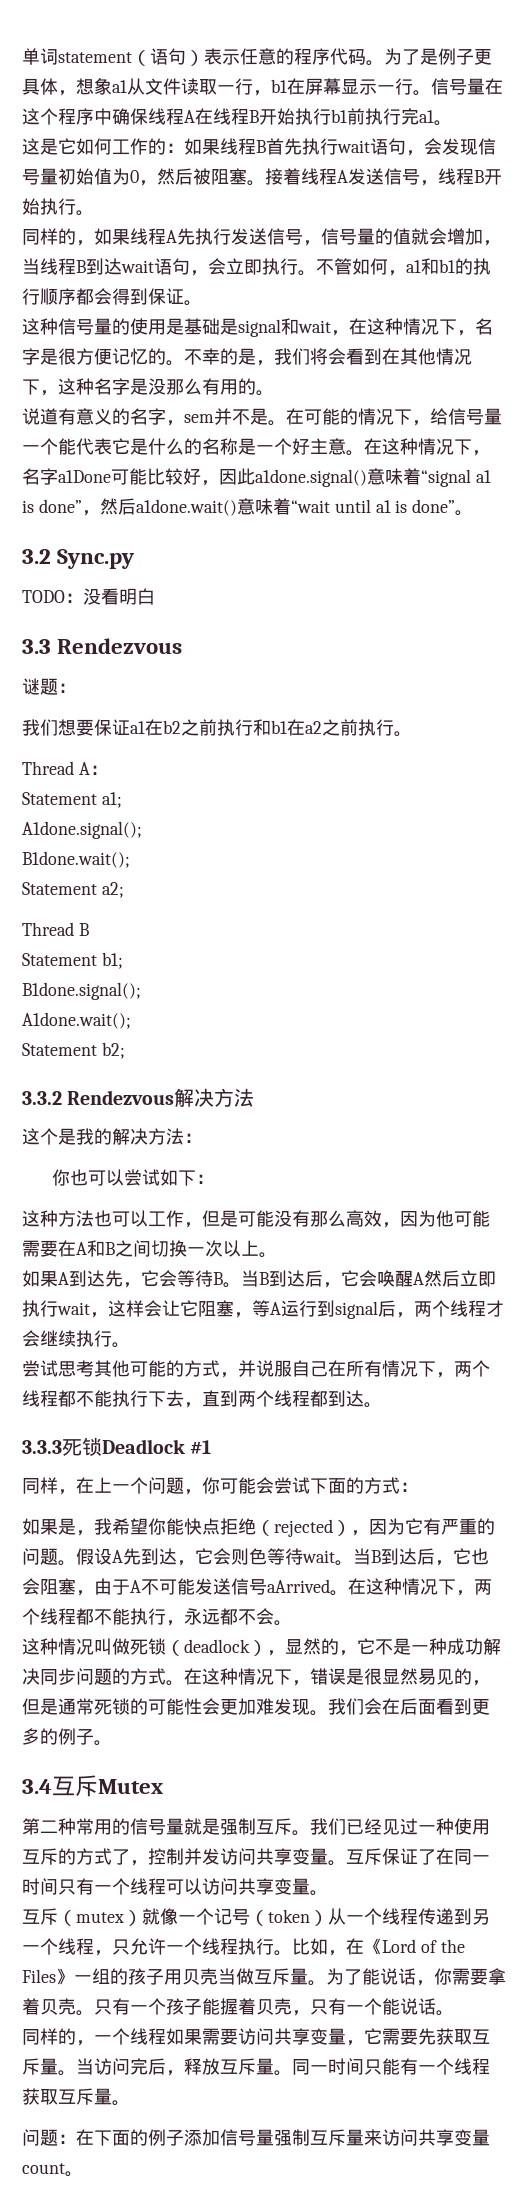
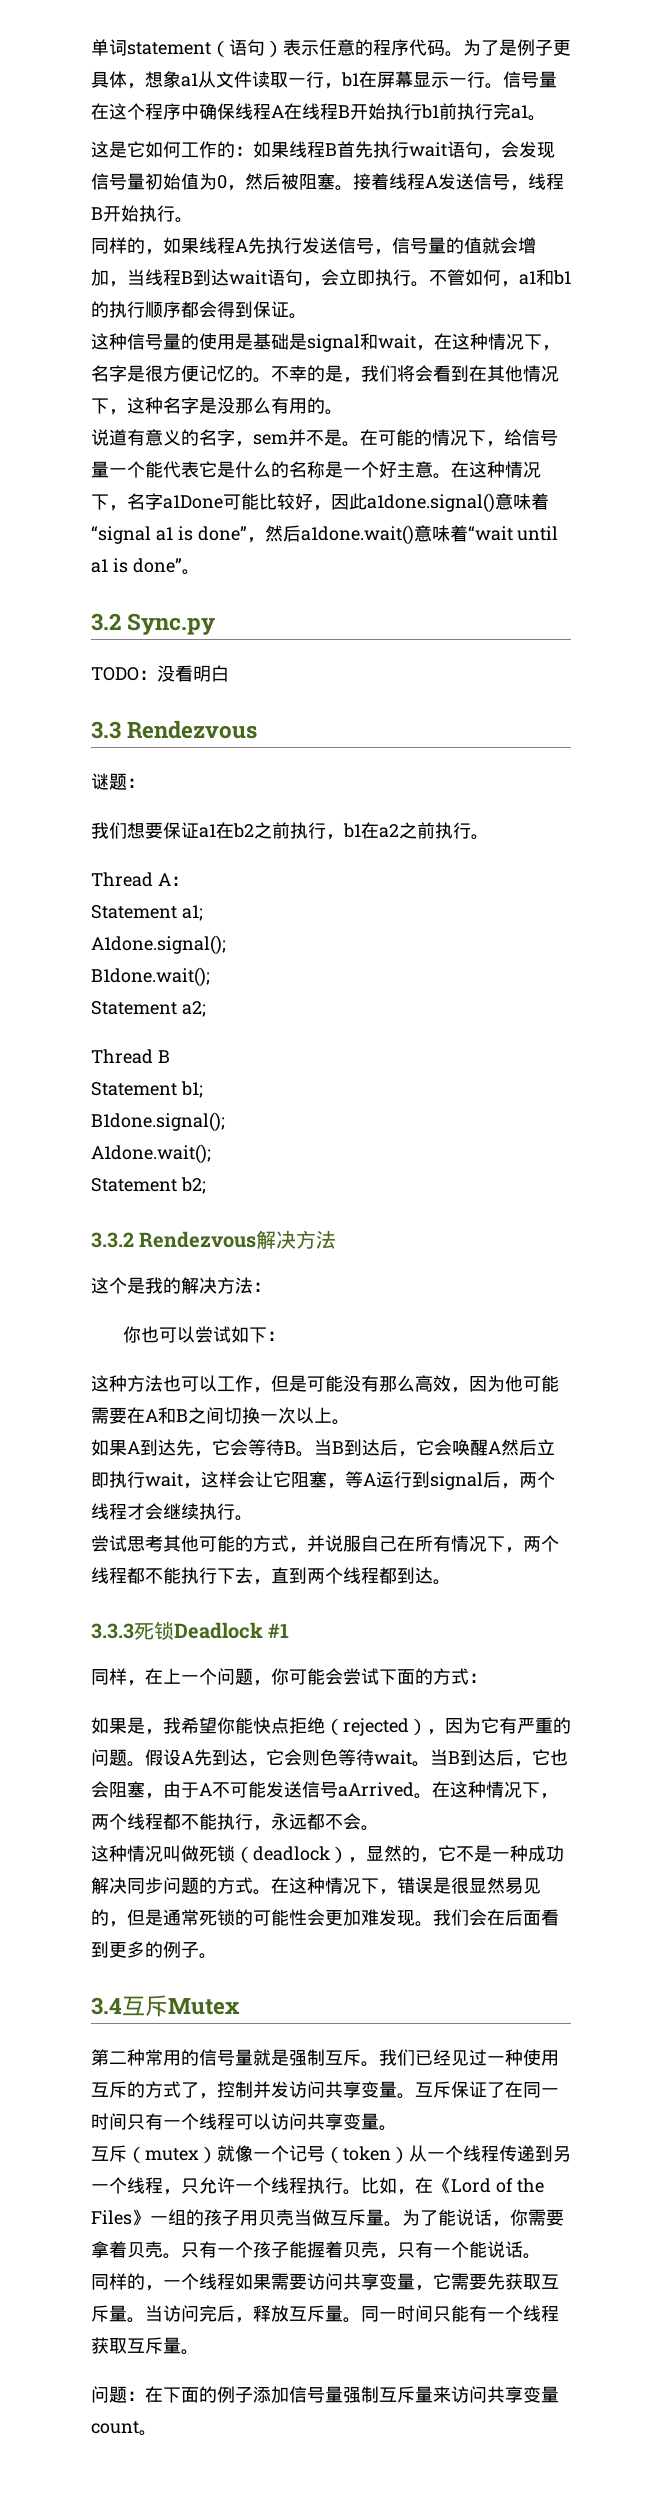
[253,719,271,736] 和 -> [326,834,344,840] ，

